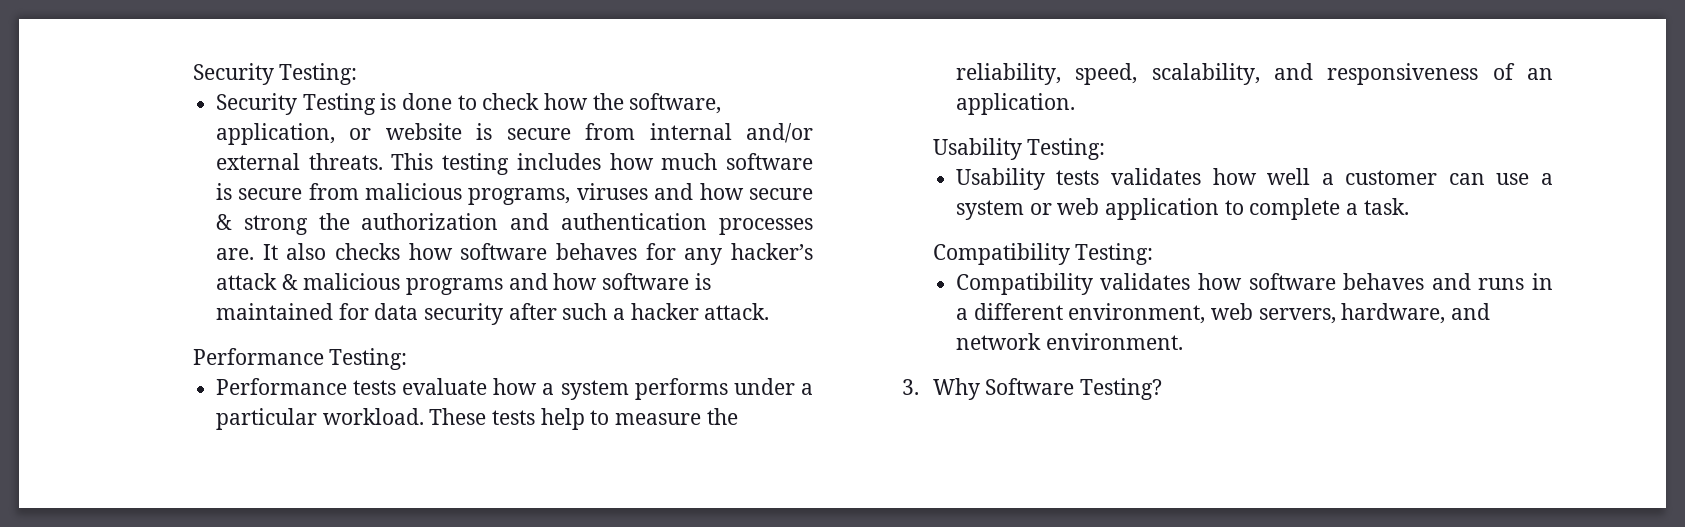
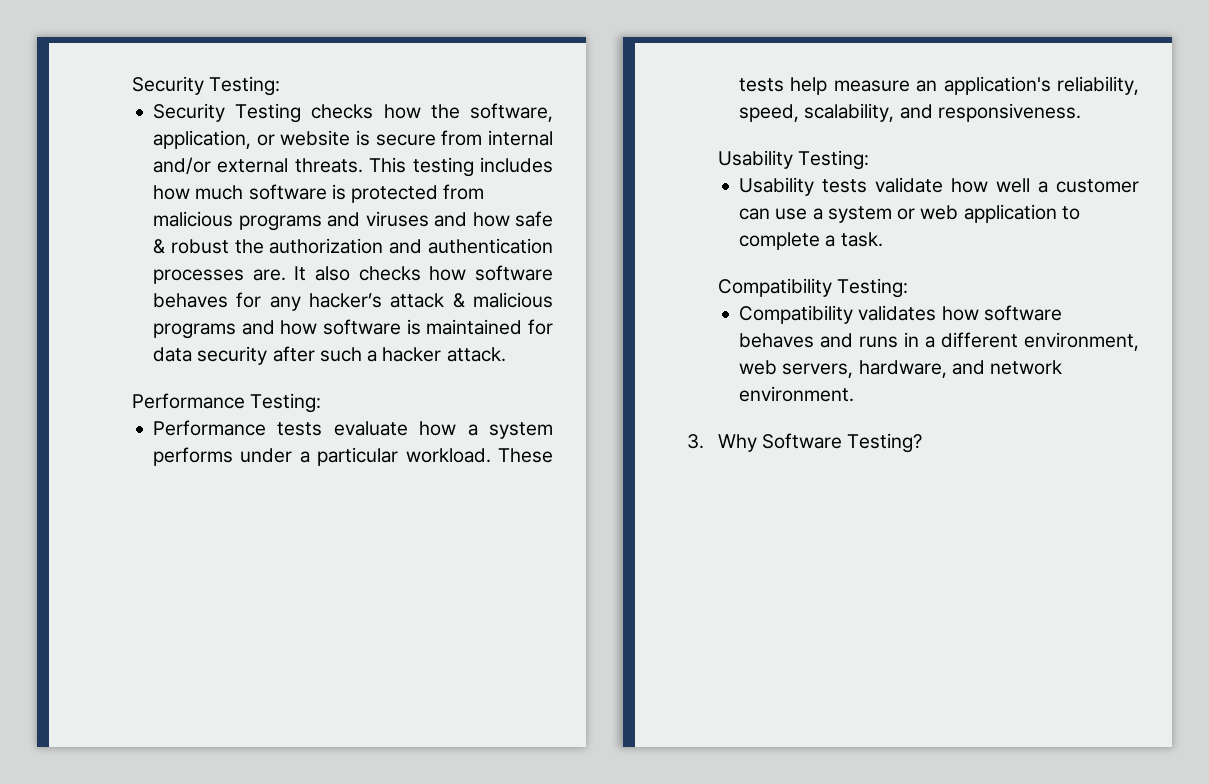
[380,93,540,110] is done to check -> [311,104,374,119] checks
[238,188,303,200] secure -> [351,185,439,203] protected
[468,188,571,205] programs, -> [238,212,361,231] programs and
[749,188,813,200] [215,214,308,235] secure & strong -> [515,211,553,227] [153,239,229,254] safe & robust
[590,408,738,425] to measure the -> [833,76,1051,95] measure an application's
[1327,63,1553,85] [955,93,1075,115] responsiveness of an application. -> [937,103,1081,122] responsiveness.
[1110,168,1201,185] validates -> [875,177,944,193] validate

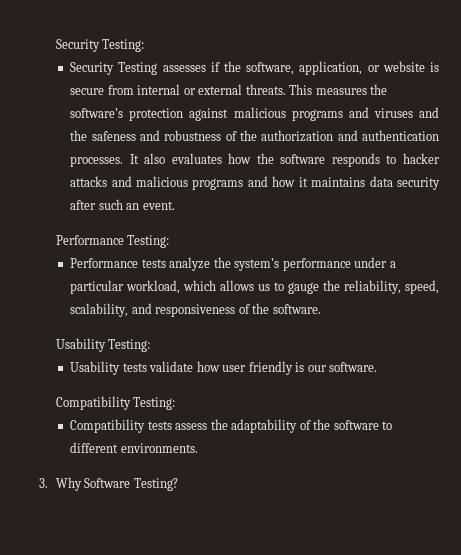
[311,104,421,119] checks how -> [162,62,220,72] assesses if
[153,157,212,175] and/or -> [183,88,196,95] or
[412,157,553,177] [153,184,485,203] testing includes how much software is protected from -> [315,84,388,95] [70,108,229,121] measures the software’s protection against
[472,211,553,227] [153,238,553,254] [153,265,553,284] [153,292,553,311] [153,319,553,339] how safe & robust the authorization and authentication processes are. It also checks how software behaves for any hacker’s attack & malicious programs and how software is maintained for -> [70,130,439,142] [70,153,440,167] [70,176,366,190] the safeness and robustness of the authorization and authentication processes. It also evaluates how the software responds to hacker attacks and malicious programs and how it maintains
[367,347,506,362] a hacker attack. -> [126,201,175,210] an event.
[333,421,553,439] [153,447,553,466] [739,76,1139,95] [739,103,1081,122] evaluate how a system performs under a particular workload. These tests help measure an application's reliability, speed, scalability, and responsiveness. -> [169,257,396,271] [70,280,439,294] [70,303,321,317] analyze the system’s performance under a particular workload, which allows us to gauge the reliability, speed, scalability, and responsiveness of the software.
[996,178,1139,193] [739,204,1080,223] [739,232,883,250] [717,278,908,298] [739,305,1062,324] [739,332,1139,351] [739,360,1063,378] [739,386,855,402] well a customer can use a system or web application to complete a task. // Compatibility Testing: // Compatibility validates how software behaves and runs in a different environment, web servers, hardware, and network environment. -> [222,361,378,375] [55,396,176,410] [70,419,393,433] [70,442,198,453] user friendly is our software. // Compatibility Testing: // Compatibility tests assess the adaptability of the software to different environments.

